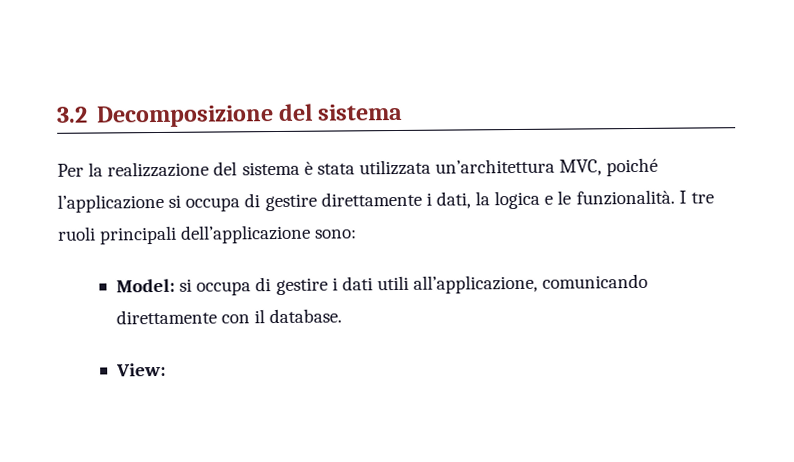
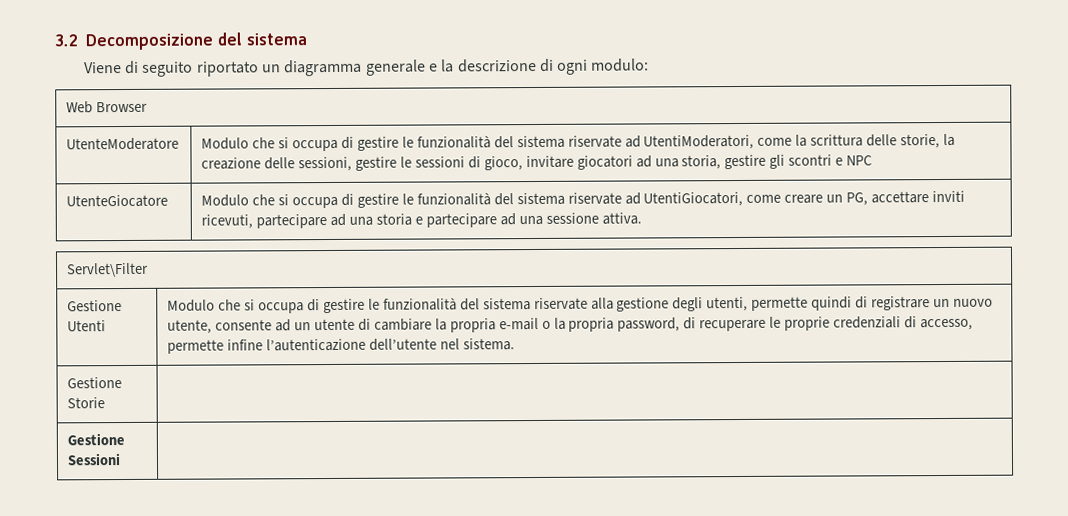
[57,157,659,178] [57,189,714,213] [57,224,358,245] [116,273,649,296] [116,308,343,325] [116,362,167,377] Per la realizzazione del sistema è stata utilizzata un’architettura MVC, poiché l’applicazione si occupa di gestire direttamente i dati, la logica e le funzionalità. I tre ruoli principali dell’applicazione sono: // Model: si occupa di gestire i dati utili all’applicazione, comunicando direttamente con il database. // View: -> [83,58,650,77] [66,101,149,114] [66,137,180,151] [201,133,955,152] [201,154,872,172] [66,194,169,208] [201,190,965,209] [201,212,642,229] [67,262,150,278] [67,300,123,312] [67,320,107,332] [167,296,993,314] [167,316,973,334] [167,338,516,354] [67,377,123,389] [67,397,106,409] [67,432,126,446] [67,453,122,466] Viene di seguito riportato un diagramma generale e la descrizione di ogni modulo: // Web Browser // UtenteModeratore | Modulo che si occupa di gestire le funzionalità del sistema riservate ad UtentiModeratori, come la scrittura delle storie, la creazione delle sessioni, gestire le sessioni di gioco, invitare giocatori ad una storia, gestire gli scontri e NPC // UtenteGiocatore | Modulo che si occupa di gestire le funzionalità del sistema riservate ad UtentiGiocatori, come creare un PG, accettare inviti ricevuti, partecipare ad una storia e partecipare ad una sessione attiva. // Servlet\Filter // Gestione Utenti | Modulo che si occupa di gestire le funzionalità del sistema riservate alla gestione degli utenti, permette quindi di registrare un nuovo utente, consente ad un utente di cambiare la propria e-mail o la propria password, di recuperare le proprie credenziali di accesso, permette infine l’autenticazione dell’utente nel sistema. // Gestione Storie | // Gestione Sessioni |

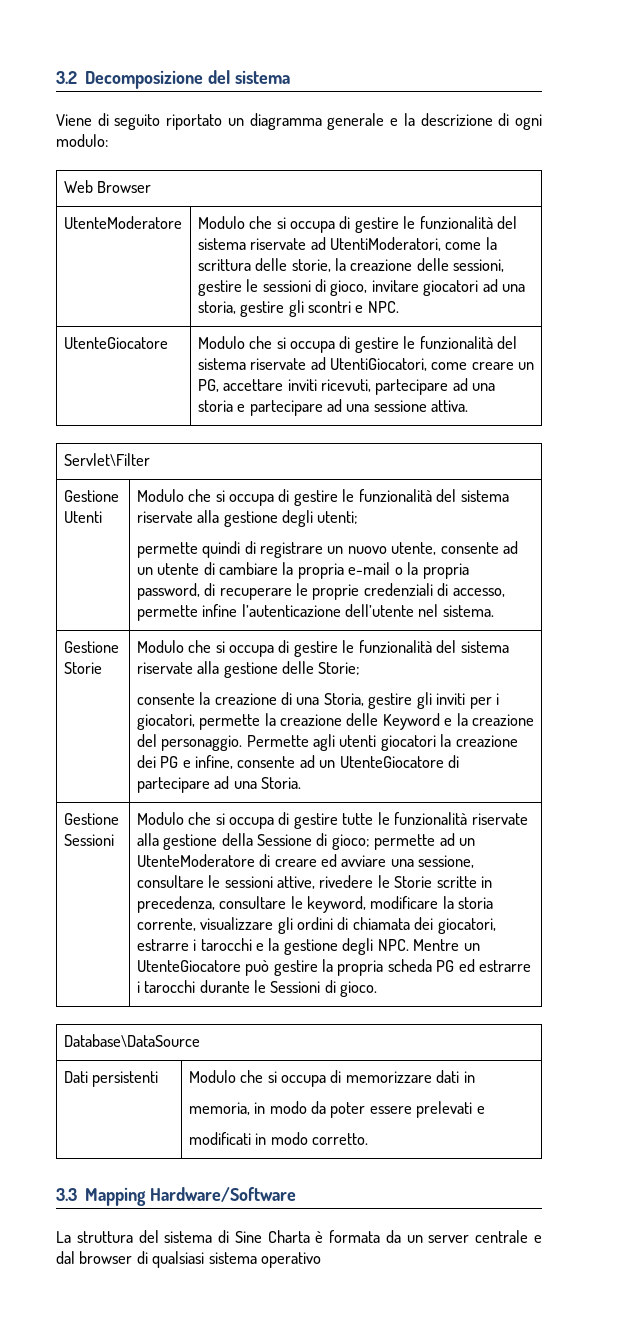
[845,155,872,166] NPC -> [367,301,399,313] NPC.
[706,296,749,312] utenti, -> [317,511,359,524] utenti; //
[67,432,126,446] [67,453,122,466] // Gestione Sessioni | -> [136,640,509,657] [136,661,361,678] [136,692,500,709] [136,713,535,730] [136,734,518,751] [136,755,460,769] [136,776,301,793] [63,813,119,825] [63,834,114,846] [136,812,528,829] [136,833,476,850] [136,854,475,868] [136,875,493,889] [136,896,494,913] [136,917,496,934] [136,938,480,955] [136,959,532,976] [136,980,378,997] [63,1034,200,1047] [63,1071,159,1087] [188,1070,475,1087] [188,1101,485,1118] [188,1132,368,1145] [56,1187,297,1206] [56,1230,542,1243] [56,1251,322,1268] Modulo che si occupa di gestire le funzionalità del sistema riservate alla gestione delle Storie; // consente la creazione di una Storia, gestire gli inviti per i giocatori, permette la creazione delle Keyword e la creazione del personaggio. Permette agli utenti giocatori la creazione dei PG e infine, consente ad un UtenteGiocatore di partecipare ad una Storia. // Gestione Sessioni | Modulo che si occupa di gestire tutte le funzionalità riservate alla gestione della Sessione di gioco; permette ad un UtenteModeratore di creare ed avviare una sessione, consultare le sessioni attive, rivedere le Storie scritte in precedenza, consultare le keyword, modificare la storia corrente, visualizzare gli ordini di chiamata dei giocatori, estrarre i tarocchi e la gestione degli NPC. Mentre un UtenteGiocatore può gestire la propria scheda PG ed estrarre i tarocchi durante le Sessioni di gioco. // Database\DataSource // Dati persistenti | Modulo che si occupa di memorizzare dati in // memoria, in modo da poter essere prelevati e // modificati in modo corretto. // 3.3 Mapping Hardware/Software // La struttura del sistema di Sine Charta è formata da un server centrale e dal browser di qualsiasi sistema operativo

